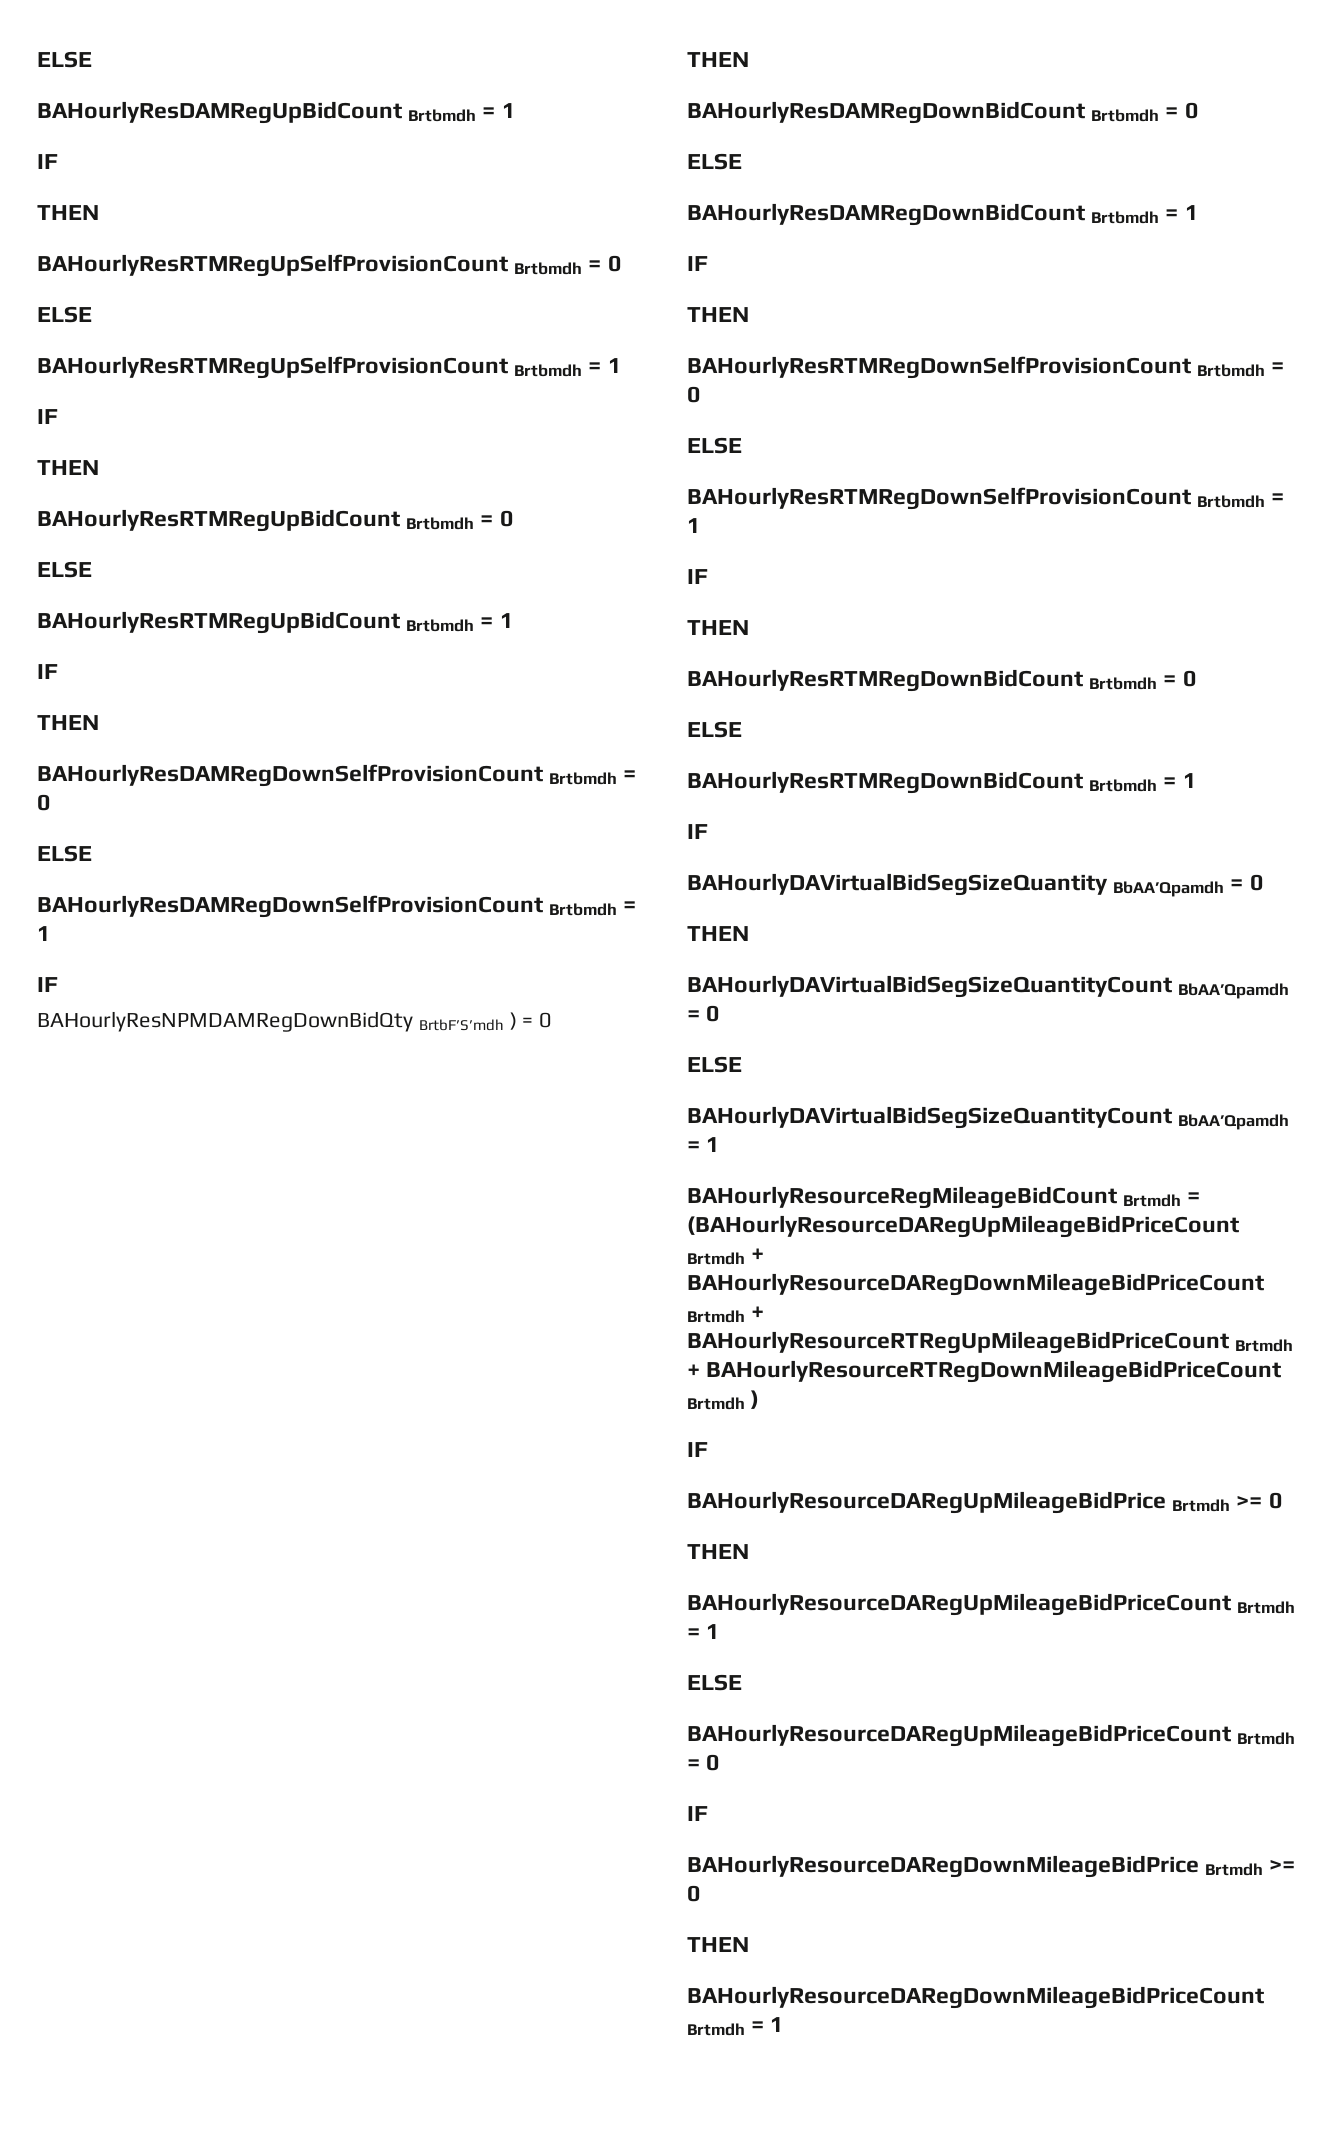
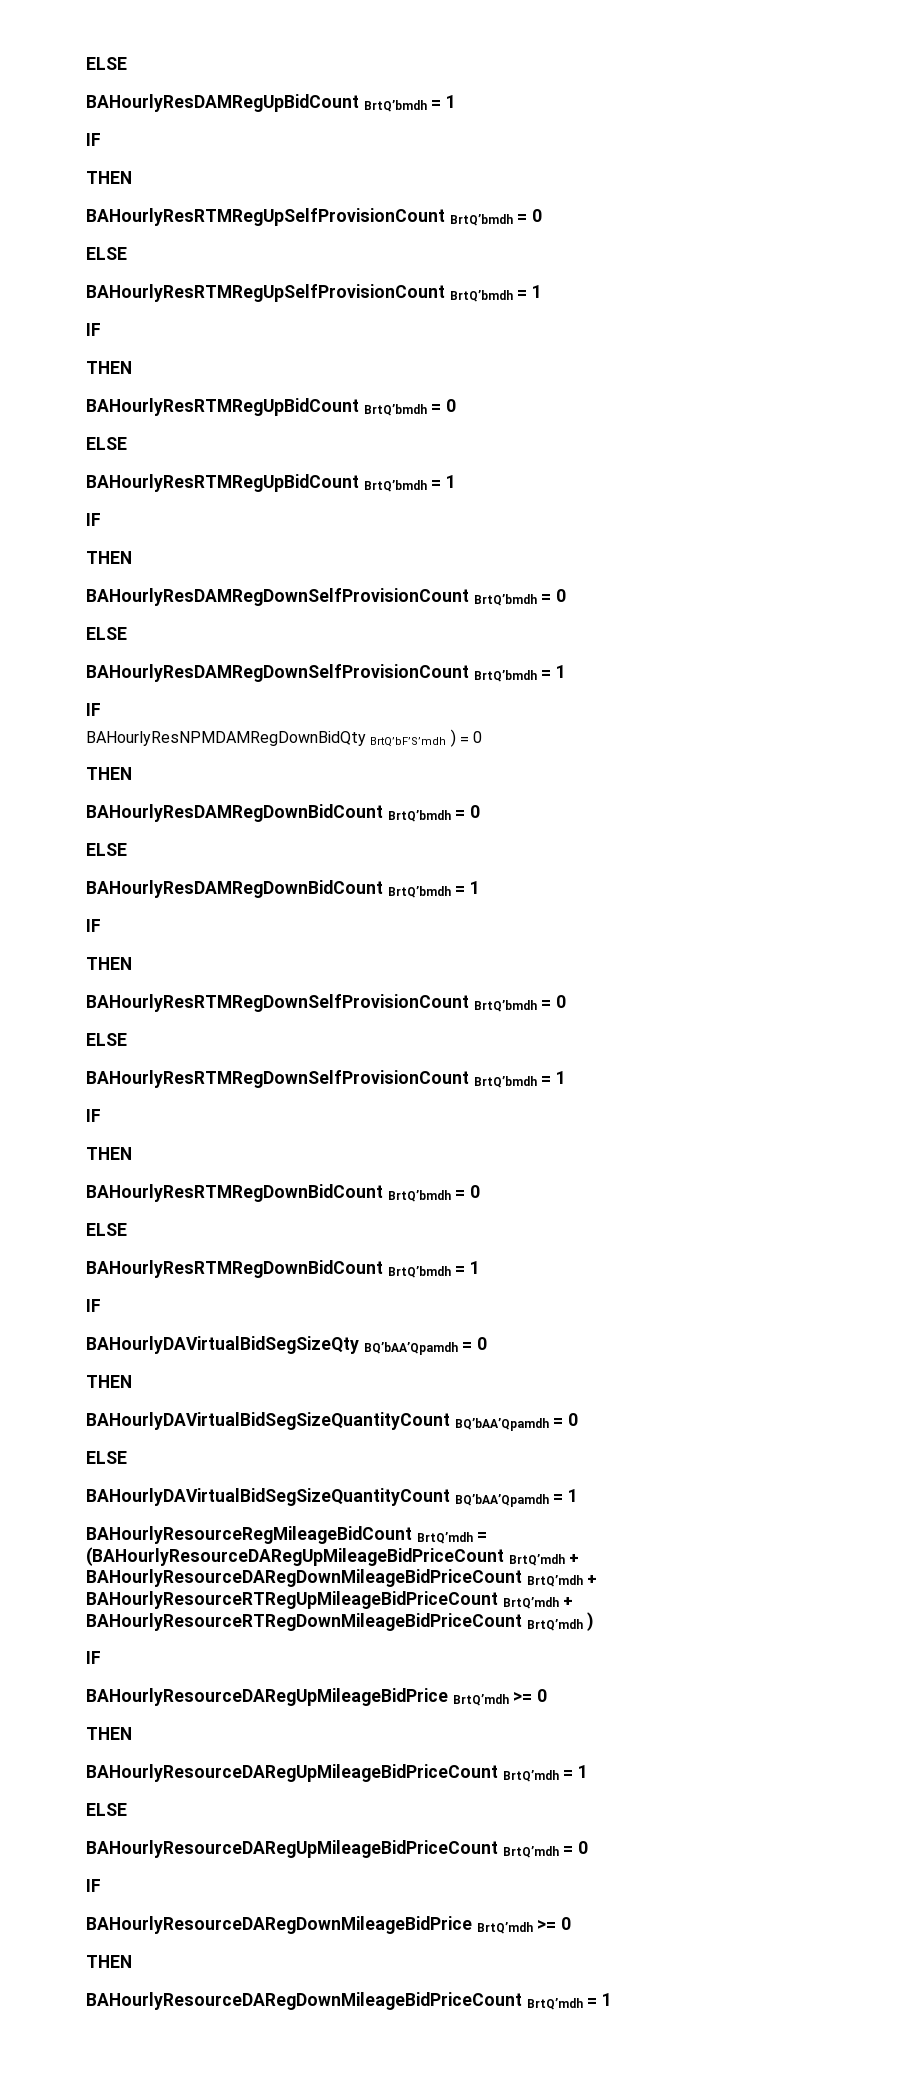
[408,109,477,122] Brtbmdh -> [363,100,427,112] BrtQ’bmdh
[514,262,583,275] Brtbmdh -> [449,214,513,226] BrtQ’bmdh
[514,364,583,377] Brtbmdh -> [449,290,513,302] BrtQ’bmdh
[406,517,475,530] Brtbmdh -> [363,404,427,416] BrtQ’bmdh
[406,619,475,632] Brtbmdh -> [363,480,427,492] BrtQ’bmdh
[549,772,618,785] Brtbmdh -> [473,594,537,606] BrtQ’bmdh
[549,903,618,916] Brtbmdh -> [473,670,537,682] BrtQ’bmdh
[418,1019,504,1031] BrtbF’S’mdh -> [370,737,447,747] BrtQ’bF’S’mdh
[1091,109,1160,122] Brtbmdh -> [387,810,451,822] BrtQ’bmdh
[1091,211,1160,224] Brtbmdh -> [387,886,451,898] BrtQ’bmdh
[1197,364,1266,377] Brtbmdh -> [473,1000,537,1012] BrtQ’bmdh
[1197,495,1266,508] Brtbmdh -> [473,1076,537,1088] BrtQ’bmdh
[1089,677,1158,690] Brtbmdh -> [387,1190,451,1202] BrtQ’bmdh
[1089,773,1196,792] [687,824,708,839] [687,873,1225,897] Brtbmdh = 1 // IF // BAHourlyDAVirtualBidSegSizeQuantity BbAA’Qpamdh -> [387,1261,481,1278] [86,1299,101,1312] [86,1336,458,1355] BrtQ’bmdh = 1 // IF // BAHourlyDAVirtualBidSegSizeQty BQ’bAA’Qpamdh
[1178,983,1290,999] BbAA’Qpamdh -> [454,1418,549,1431] BQ’bAA’Qpamdh
[1178,1114,1290,1130] BbAA’Qpamdh -> [454,1494,549,1507] BQ’bAA’Qpamdh
[1123,1194,1182,1207] Brtmdh -> [416,1532,473,1544] BrtQ’mdh
[687,1252,745,1265] Brtmdh -> [508,1554,565,1566] BrtQ’mdh
[687,1310,745,1323] Brtmdh -> [526,1575,583,1587] BrtQ’mdh
[1235,1339,1294,1352] Brtmdh -> [502,1597,559,1609] BrtQ’mdh
[687,1397,745,1410] Brtmdh -> [526,1619,583,1631] BrtQ’mdh
[1172,1499,1231,1512] Brtmdh -> [452,1694,509,1706] BrtQ’mdh
[1237,1601,1296,1614] Brtmdh -> [502,1770,559,1782] BrtQ’mdh
[1237,1732,1296,1745] Brtmdh -> [502,1846,559,1858] BrtQ’mdh
[1205,1863,1264,1876] Brtmdh -> [476,1922,533,1934] BrtQ’mdh
[687,2023,745,2036] Brtmdh -> [526,1998,583,2010] BrtQ’mdh

